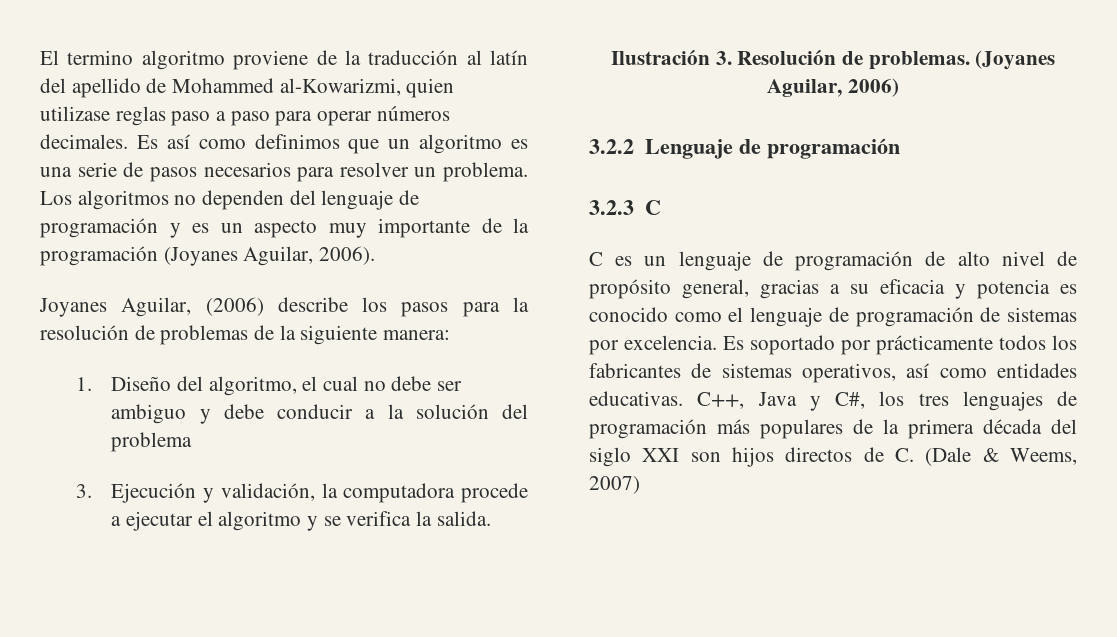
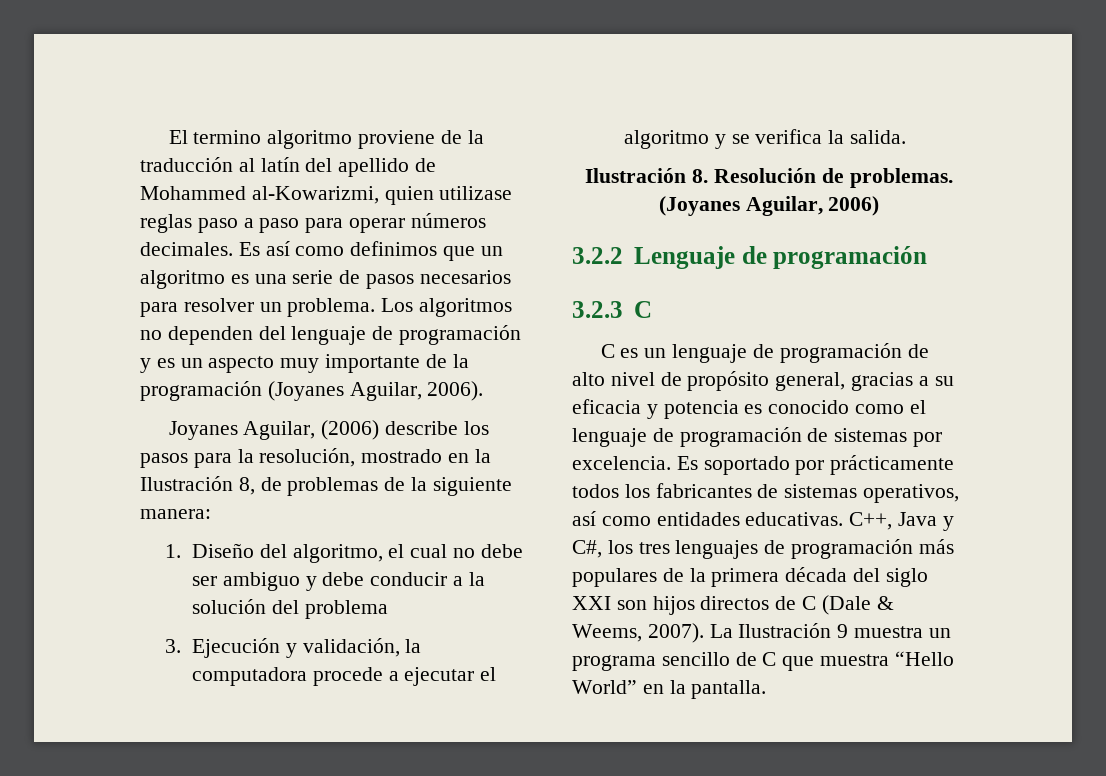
[40,325,129,340] resolución -> [259,448,491,467] [140,476,255,495] resolución, mostrado en la Ilustración 8,
[715,51,732,65] 3. -> [692,169,709,183] 8.
[895,448,914,462] C. -> [802,596,817,610] C
[589,476,640,494] 2007) -> [647,623,951,643] [572,651,954,671] [572,680,767,699] 2007). La Ilustración 9 muestra un programa sencillo de C que muestra “Hello World” en la pantalla.

